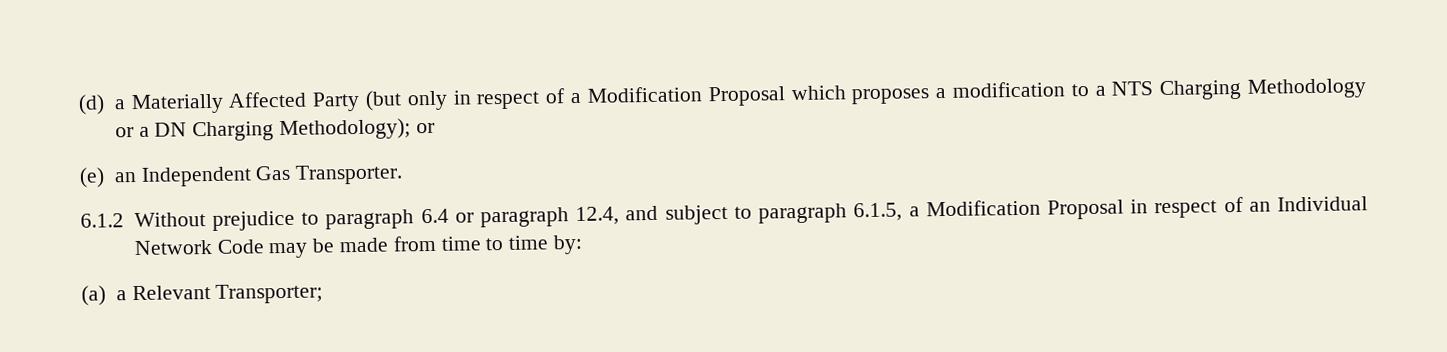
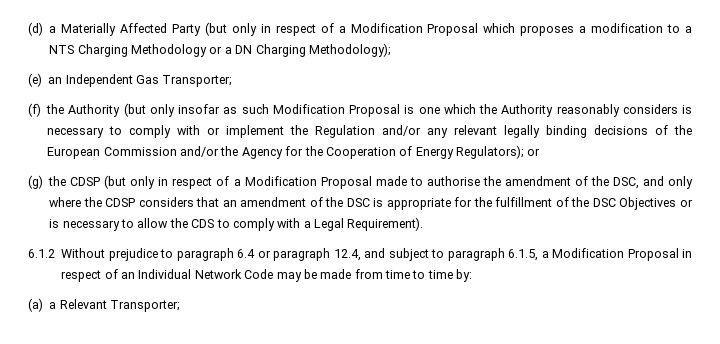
[415,122,435,134] or -> (391, 50) none
[295,164,404,185] Transporter. -> [162,75,233,87] [28,103,692,117] [47,125,693,138] [47,145,541,159] [28,175,693,189] [49,197,693,210] [49,217,424,231] Transporter; // (f) the Authority (but only insofar as such Modification Proposal is one which the Authority reasonably considers is necessary to comply with or implement the Regulation and/or any relevant legally binding decisions of the European Commission and/or the Agency for the Cooperation of Energy Regulators); or // (g) the CDSP (but only in respect of a Modification Proposal made to authorise the amendment of the DSC, and only where the CDSP considers that an amendment of the DSC is appropriate for the fulfillment of the DSC Objectives or is necessary to allow the CDS to comply with a Legal Requirement).

